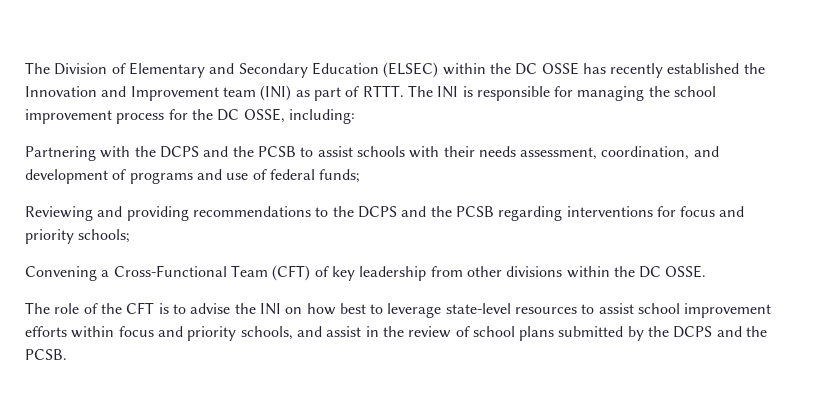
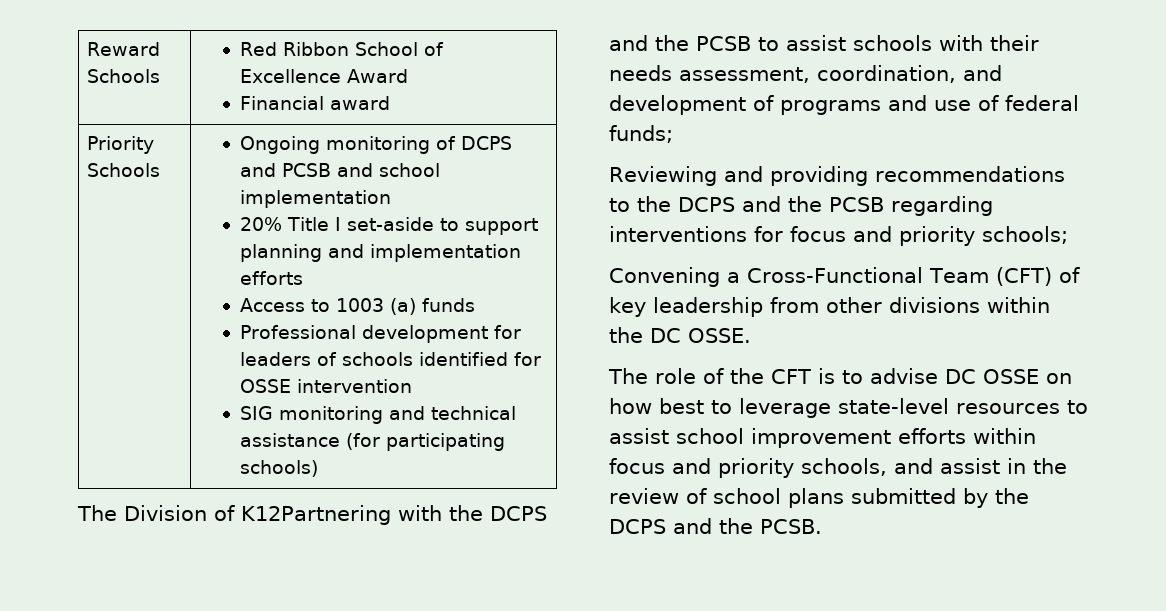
[25,62,765,78] [25,85,717,101] [25,108,355,124] [25,146,96,161] The Division of Elementary and Secondary Education (ELSEC) within the DC OSSE has recently established the Innovation and Improvement team (INI) as part of RTTT. The INI is responsible for managing the school improvement process for the DC OSSE, including: // Partnering -> [87,42,161,56] [87,69,161,83] [239,42,444,56] [239,69,408,83] [239,96,390,110] [87,136,155,154] [87,163,161,177] [239,136,512,154] [239,163,440,177] [239,190,391,208] [239,217,538,235] [239,244,521,262] [239,271,303,285] [239,298,475,315] [239,325,521,343] [239,352,541,366] [239,379,412,393] [239,406,516,424] [239,433,505,451] [239,460,318,477] [77,505,391,525] Reward Schools | Red Ribbon School of Excellence Award // Financial award // Priority Schools | Ongoing monitoring of DCPS and PCSB and school implementation // 20% Title I set-aside to support planning and implementation efforts // Access to 1003 (a) funds // Professional development for leaders of schools identified for OSSE intervention // SIG monitoring and technical assistance (for participating schools) // The Division of K12Partnering
[234,303,281,315] the INI -> [945,369,1039,384] DC OSSE

